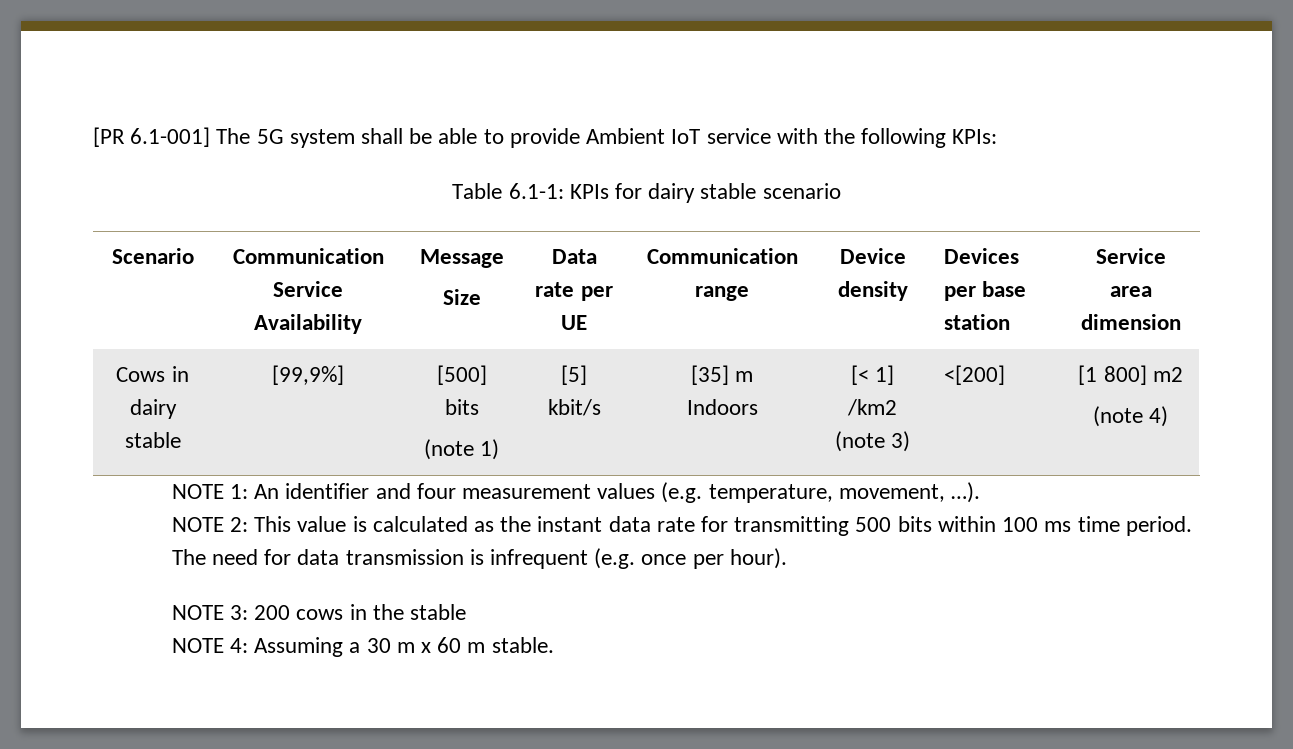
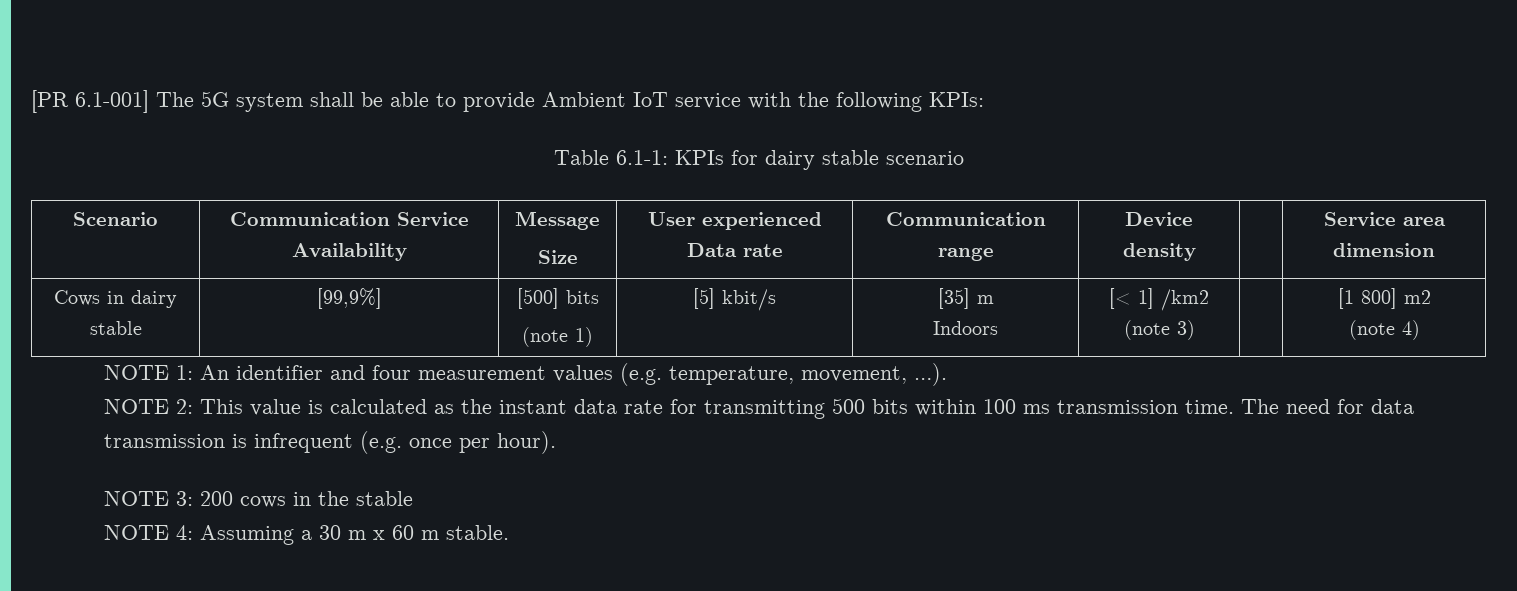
(481, 297) none -> [647,212,822,230] User experienced
[580,286,613,301] [561,315,587,330] per UE -> (783, 250) none
[944,248,1020,264] [944,281,1027,301] [944,314,1011,330] Devices per base station -> (1196, 252) none
[944,365,1006,385] <[200] -> (1195, 330) none
[1077,516,1192,536] time period. -> [1057,400,1235,414] transmission time.

